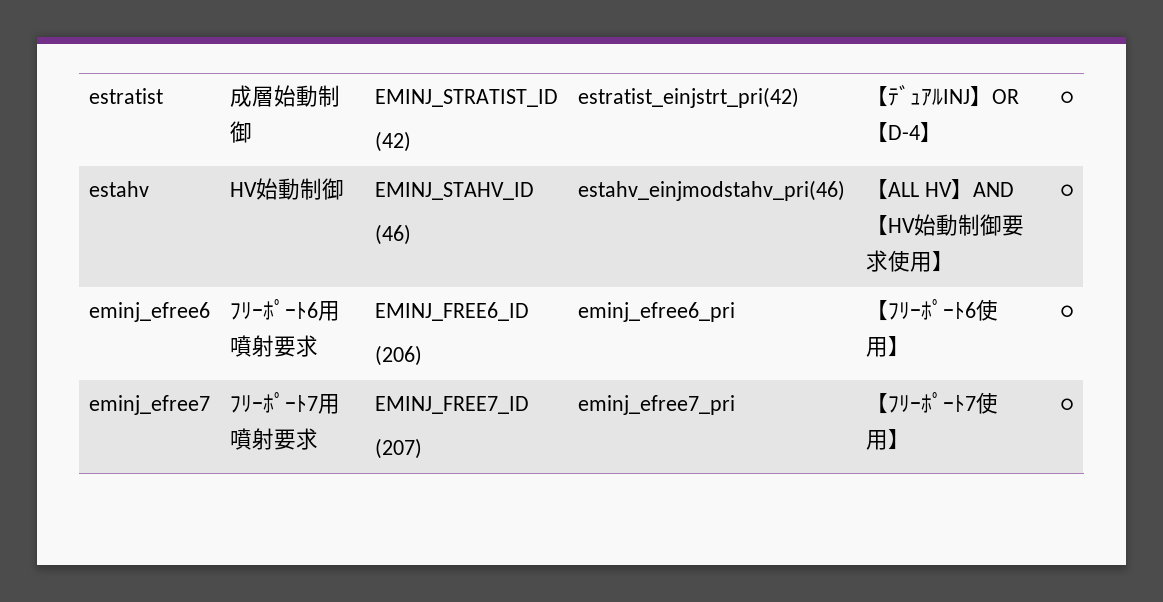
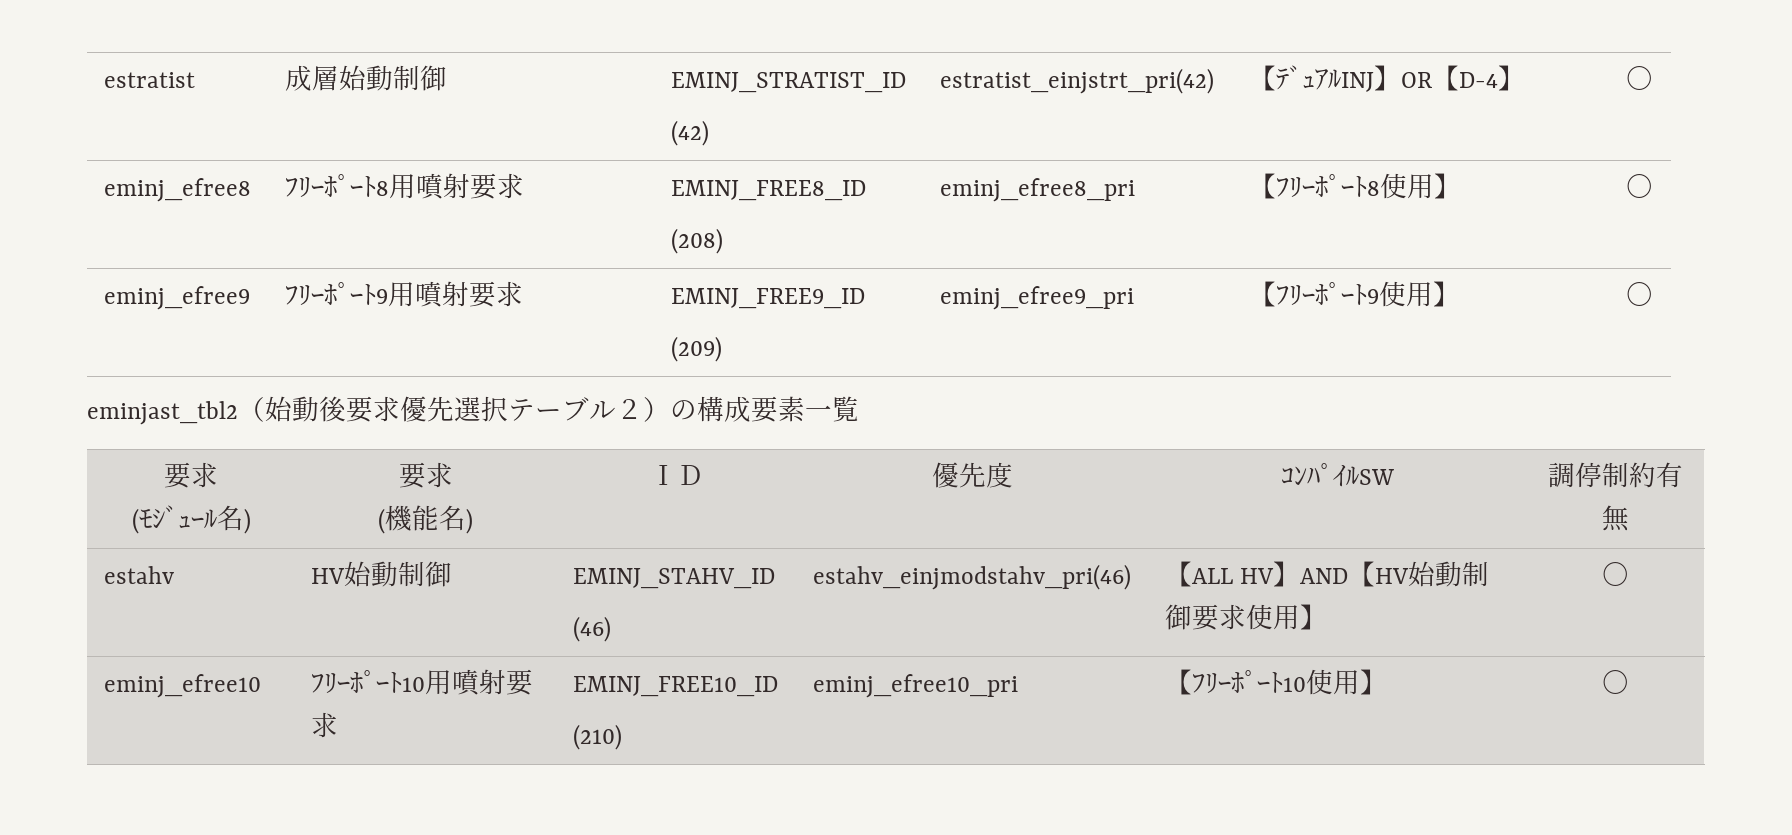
(1073, 97) none -> [103,178,251,202] [284,173,524,200] [670,180,866,201] [670,228,723,254] [939,178,1135,202] [1248,173,1461,199] [1626,174,1653,198] [103,286,250,310] [284,281,523,308] [670,288,865,309] [670,336,722,362] [939,286,1134,310] [1248,281,1460,307] [1626,282,1653,306] [87,396,859,425] [164,462,218,489] [131,505,251,534] [398,462,453,489] [378,505,473,534] [649,465,704,485] [932,462,1013,488] [1281,463,1394,487] [1548,462,1683,488] [1602,505,1629,532] // eminj_efree8 | ﾌﾘｰﾎﾟｰﾄ8用噴射要求 | EMINJ_FREE8_ID // (208) | eminj_efree8_pri | 【ﾌﾘｰﾎﾟｰﾄ8使用】 | ○ // eminj_efree9 | ﾌﾘｰﾎﾟｰﾄ9用噴射要求 | EMINJ_FREE9_ID // (209) | eminj_efree9_pri | 【ﾌﾘｰﾎﾟｰﾄ9使用】 | ○ // eminjast_tbl2（始動後要求優先選択テーブル２）の構成要素一覧 // 要求 // (ﾓｼﾞｭｰﾙ名) | 要求 // (機能名) | ＩＤ | 優先度 | ｺﾝﾊﾟｲﾙSW | 調停制約有無
[88,302,210,322] [229,299,340,321] [229,335,318,357] [374,302,529,321] [374,345,422,366] [577,302,735,322] [865,299,998,321] [865,336,910,357] [1061,305,1073,318] [88,395,210,415] [229,392,340,414] [229,428,318,450] [374,396,529,414] [374,438,422,459] [577,395,735,415] [865,392,998,414] [865,429,910,450] [1061,398,1073,411] eminj_efree6 | ﾌﾘｰﾎﾟｰﾄ6用噴射要求 | EMINJ_FREE6_ID // (206) | eminj_efree6_pri | 【ﾌﾘｰﾎﾟｰﾄ6使用】 | ○ // eminj_efree7 | ﾌﾘｰﾎﾟｰﾄ7用噴射要求 | EMINJ_FREE7_ID // (207) | eminj_efree7_pri | 【ﾌﾘｰﾎﾟｰﾄ7使用】 | ○ -> [103,674,261,698] [310,669,533,696] [310,712,338,738] [572,676,778,697] [572,724,622,750] [812,674,1018,698] [1164,669,1387,695] [1602,670,1629,694] eminj_efree10 | ﾌﾘｰﾎﾟｰﾄ10用噴射要求 | EMINJ_FREE10_ID // (210) | eminj_efree10_pri | 【ﾌﾘｰﾎﾟｰﾄ10使用】 | ○

